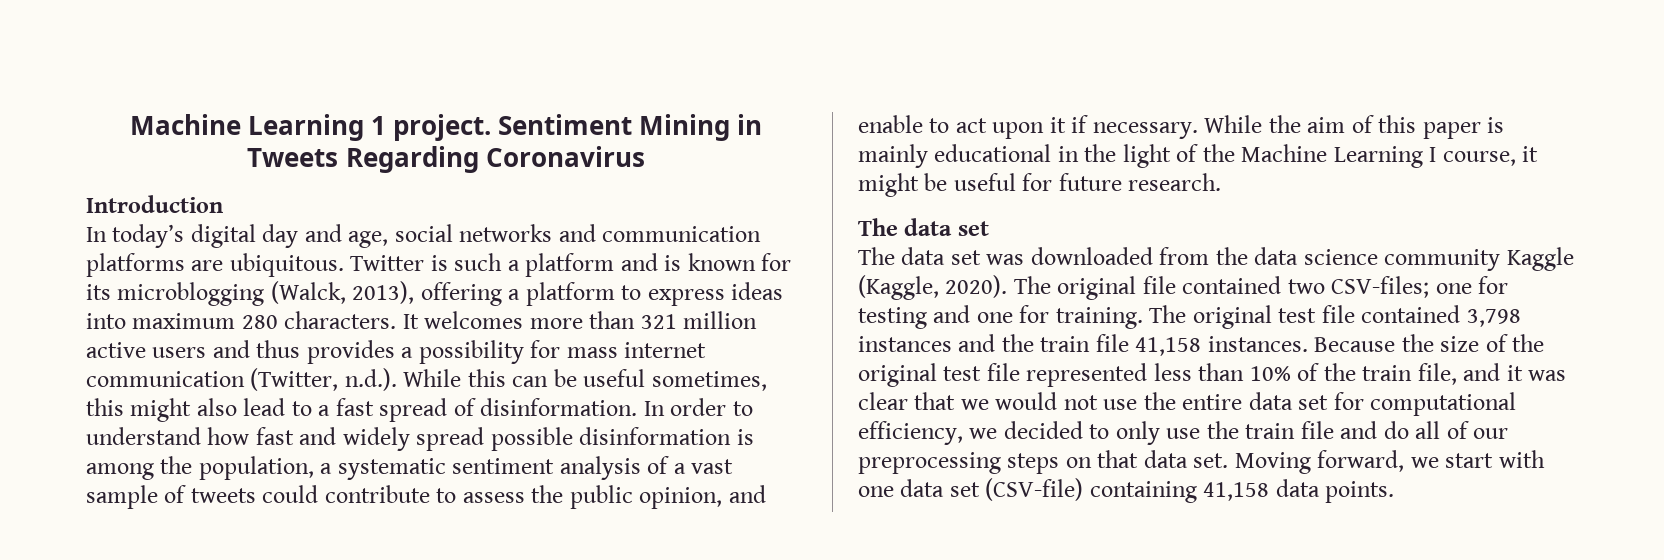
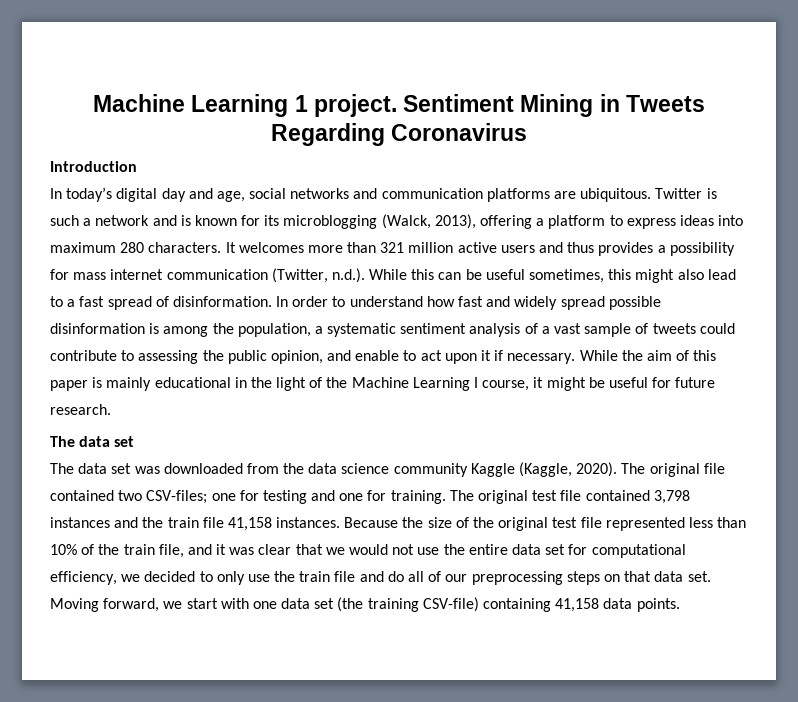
[525,253,615,277] platform -> [95,215,150,226] network
[462,492,525,503] assess -> [138,350,199,364] assessing
[985,478,1084,501] (CSV-file) -> [337,597,479,612] (the training CSV-file)

